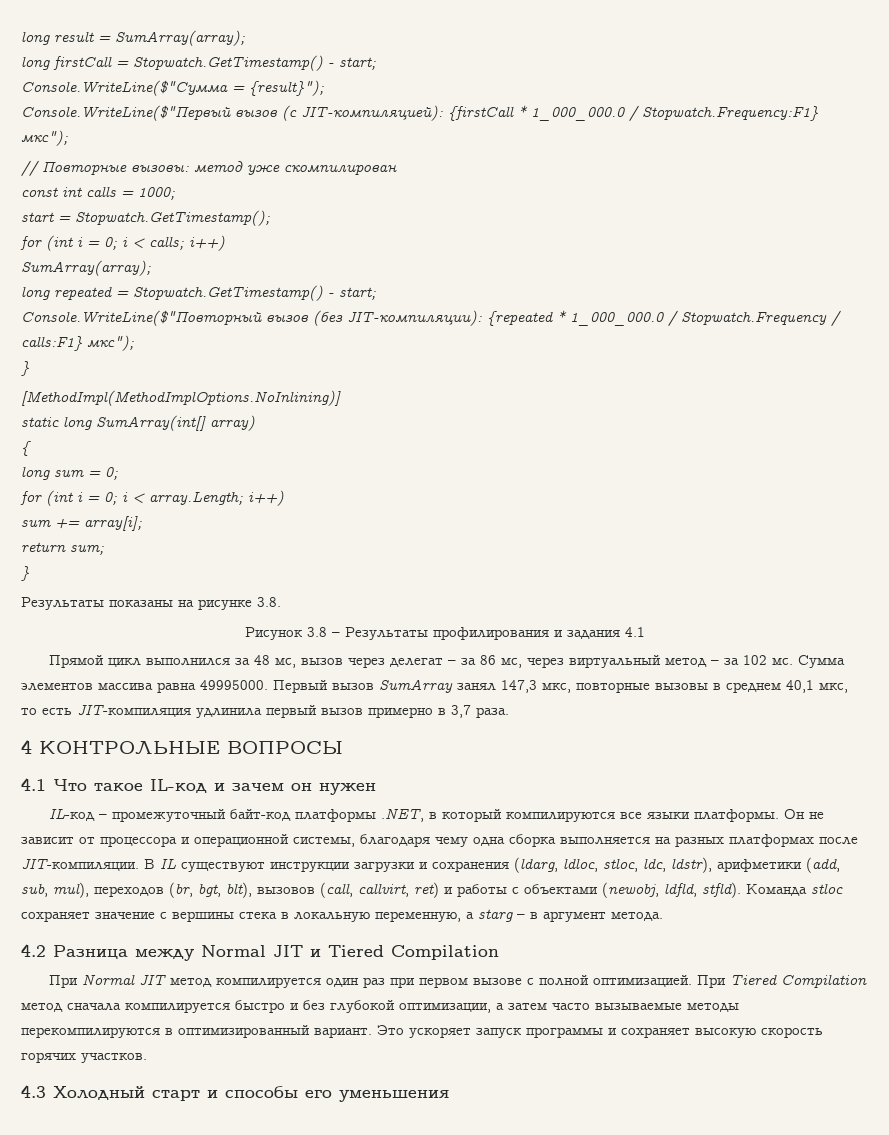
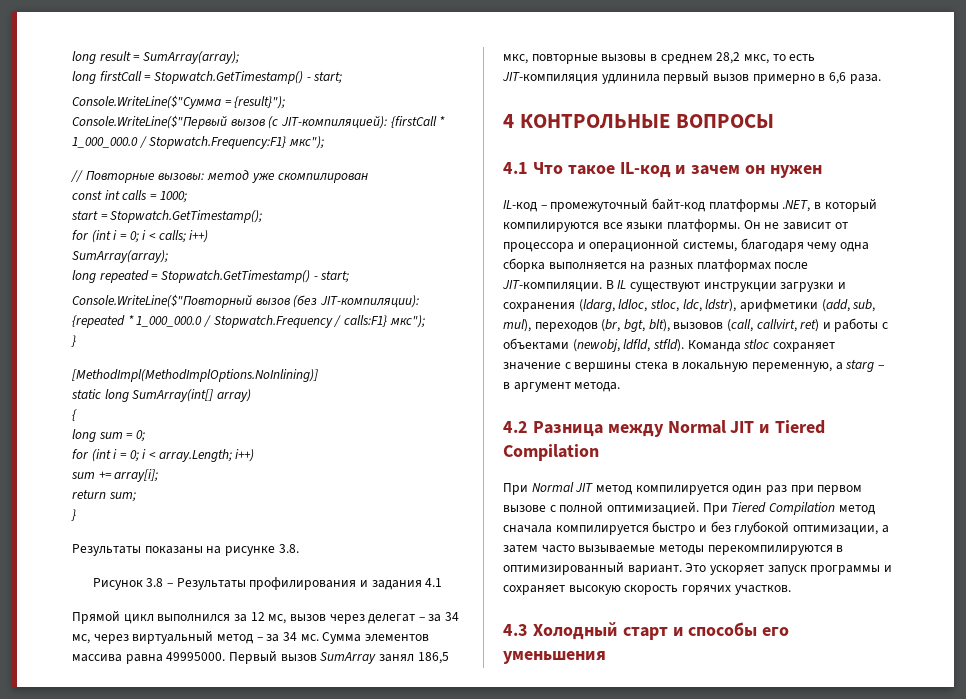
[254,655,271,665] 48 -> [250,612,265,621] 12
[480,655,497,665] 86 -> [445,612,460,621] 34
[743,655,768,665] 102 -> [282,632,297,641] 34
[501,680,537,693] 147,3 -> [417,652,449,664] 186,5
[786,680,814,693] 40,1 -> [716,52,741,64] 28,2
[451,705,471,718] 3,7 -> [828,72,846,84] 6,6

